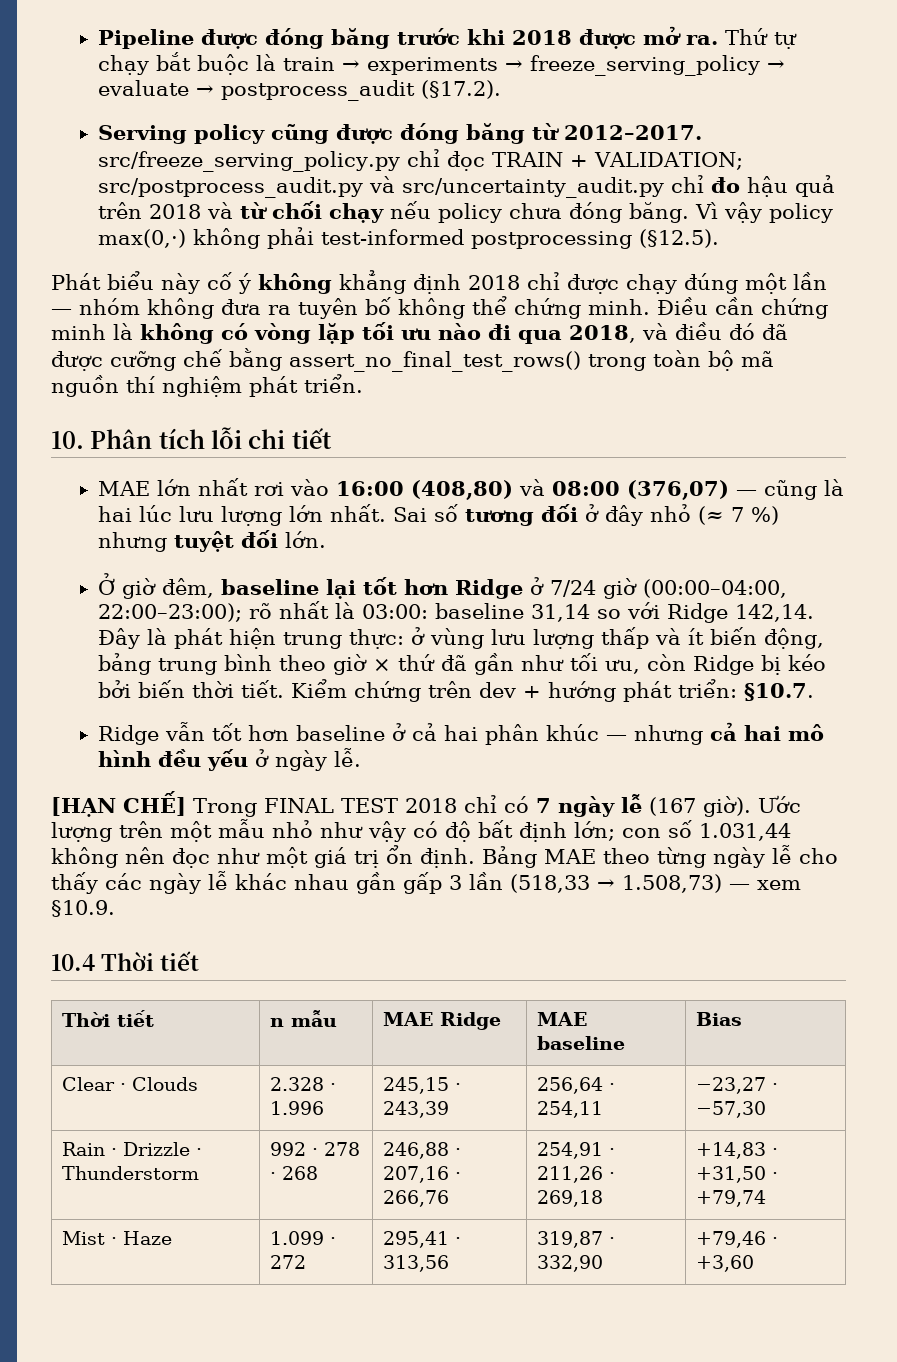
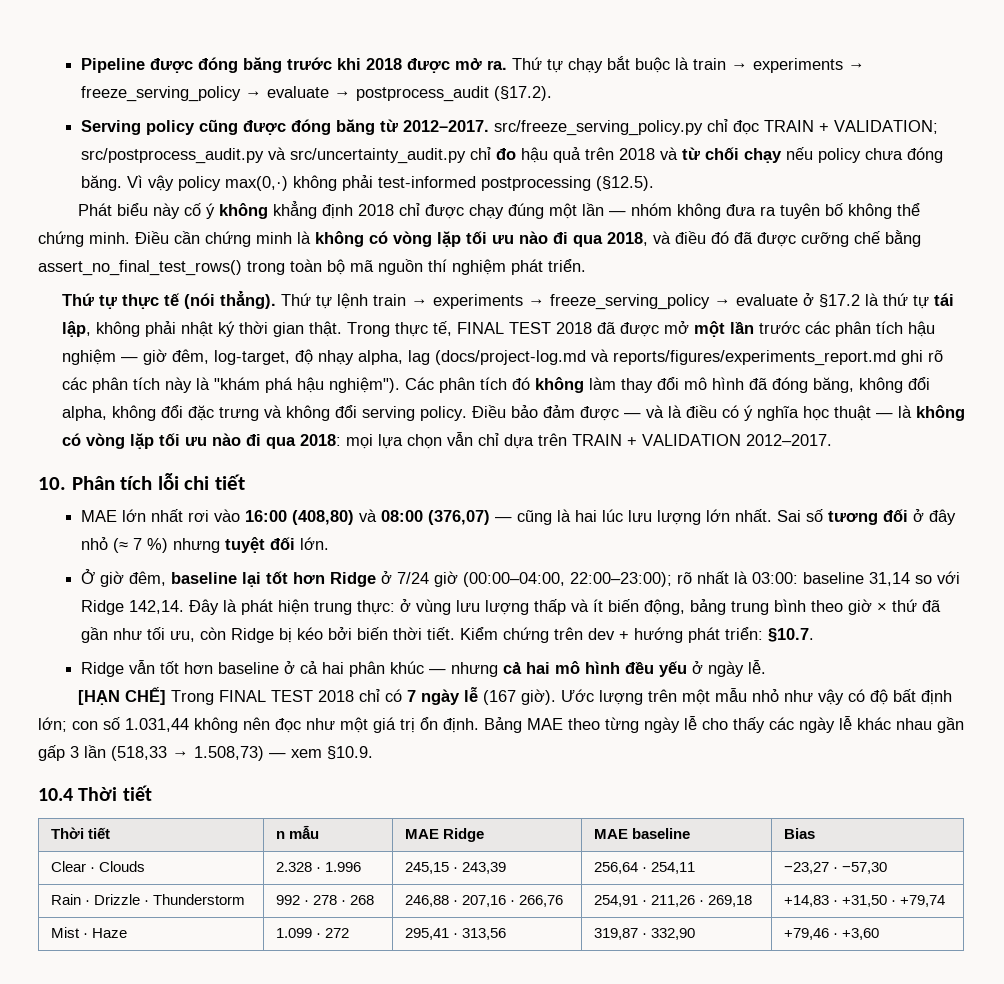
(363, 383) none -> [62,291,955,310] [62,321,936,337] [62,349,944,366] [62,377,931,393] [62,405,966,421] [62,432,833,449] // Thứ tự thực tế (nói thẳng). Thứ tự lệnh train → experiments → freeze_serving_policy → evaluate ở §17.2 là thứ tự tái lập, không phải nhật ký thời gian thật. Trong thực tế, FINAL TEST 2018 đã được mở một lần trước các phân tích hậu nghiệm — giờ đêm, log-target, độ nhạy alpha, lag (docs/project-log.md và reports/figures/experiments_report.md ghi rõ các phân tích này là "khám phá hậu nghiệm"). Các phân tích đó không làm thay đổi mô hình đã đóng băng, không đổi alpha, không đổi đặc trưng và không đổi serving policy. Điều bảo đảm được — và là điều có ý nghĩa học thuật — là không có vòng lặp tối ưu nào đi qua 2018: mọi lựa chọn vẫn chỉ dựa trên TRAIN + VALIDATION 2012–2017.

